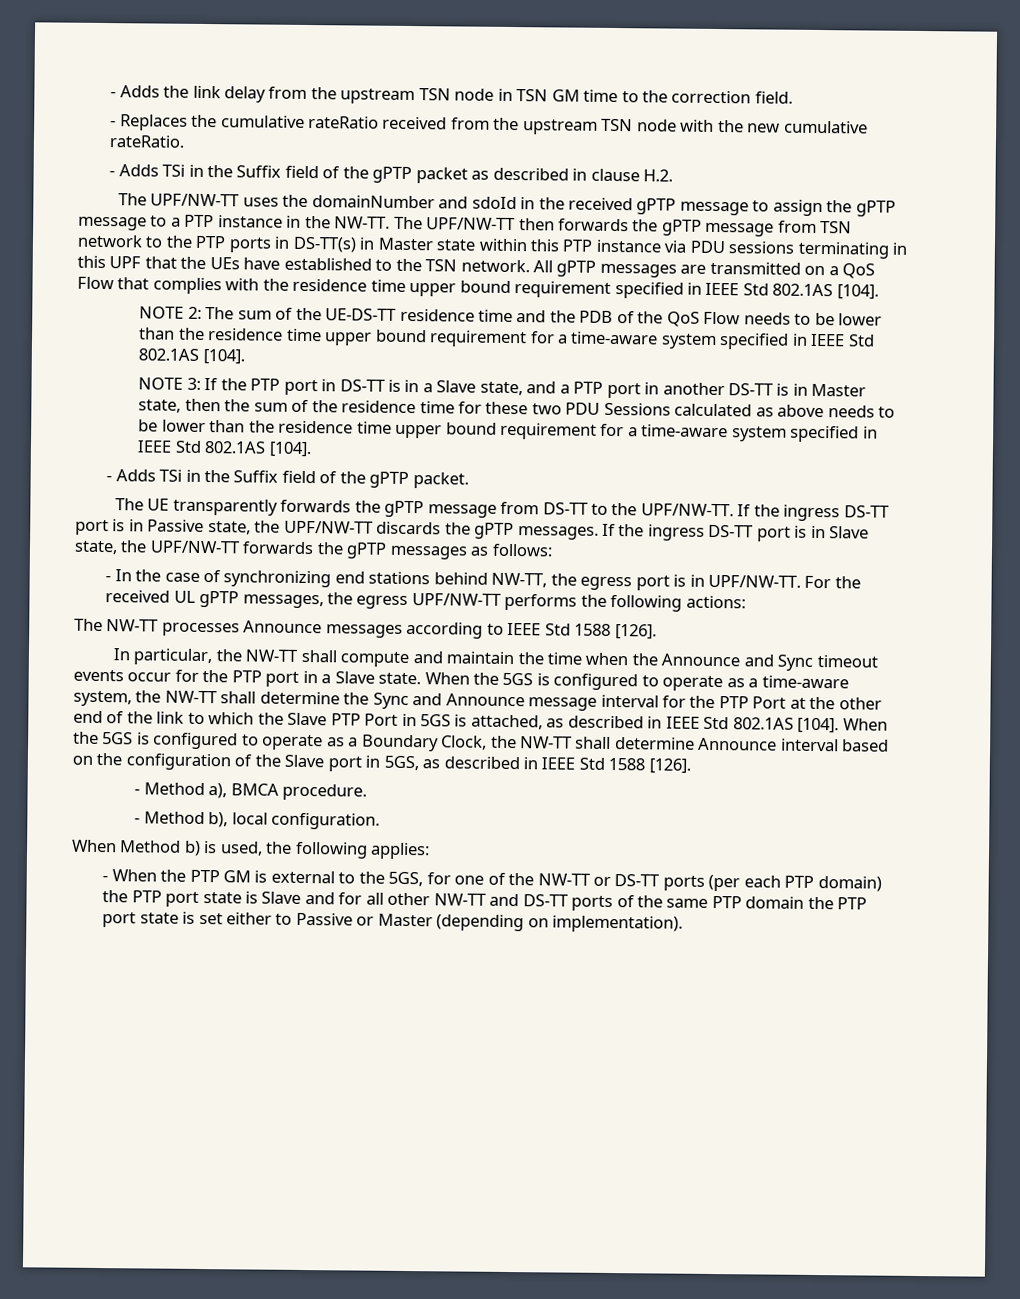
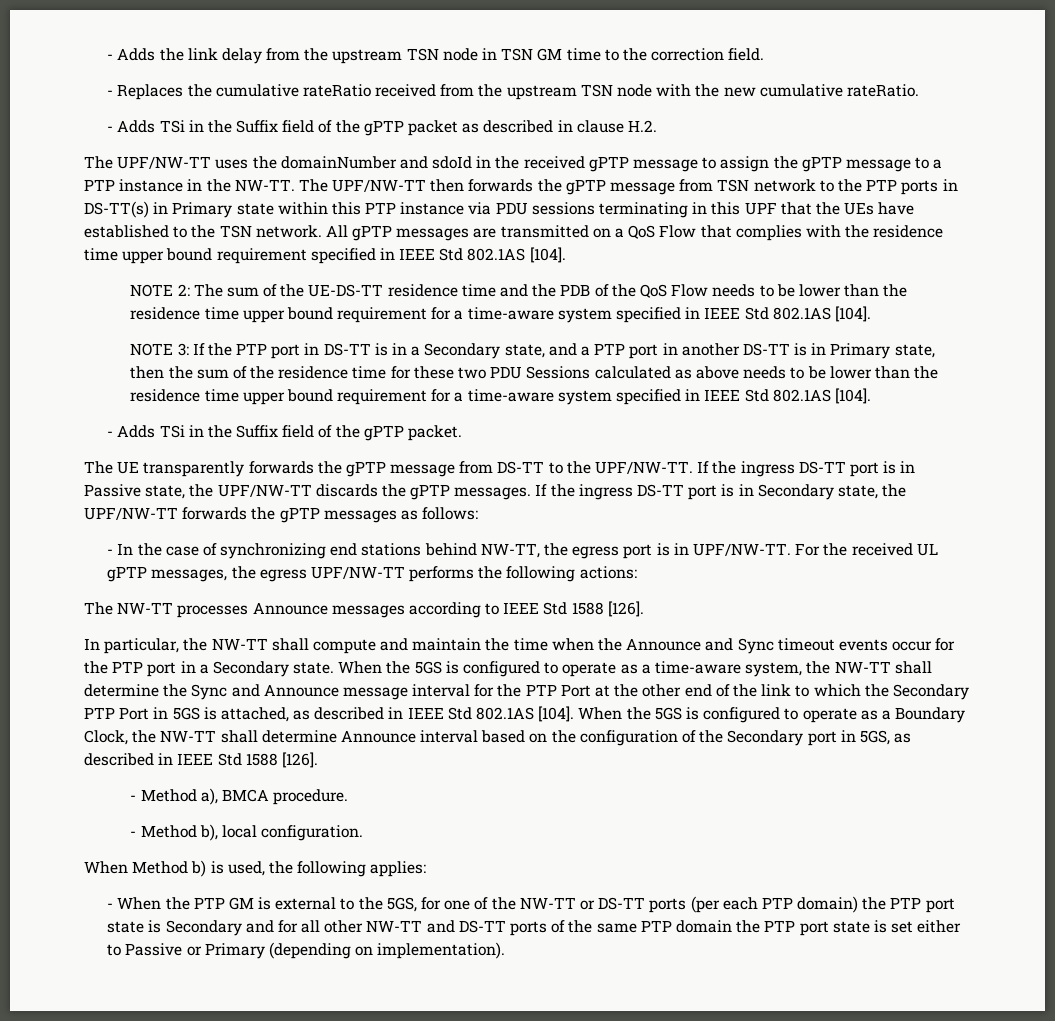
[377,237,434,251] Master -> [172,202,233,218] Primary
[436,380,477,393] Slave -> [424,343,501,359] Secondary
[811,383,867,397] Master -> [830,343,891,359] Primary
[829,526,870,539] Slave -> [757,484,834,500] Secondary
[334,671,375,684] Slave -> [212,661,289,677] Secondary
[287,712,328,726] Slave -> [892,684,969,700] Secondary
[284,754,325,768] Slave -> [727,730,804,746] Secondary
[261,891,302,904] Slave -> [165,920,242,936] Secondary
[377,913,433,927] Master -> [204,943,265,959] Primary

